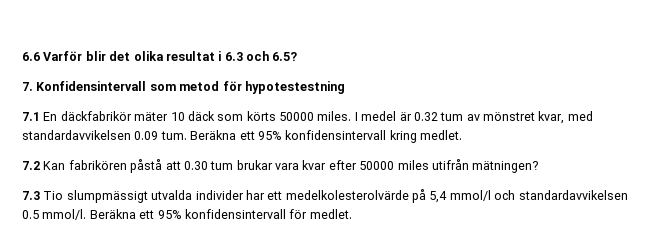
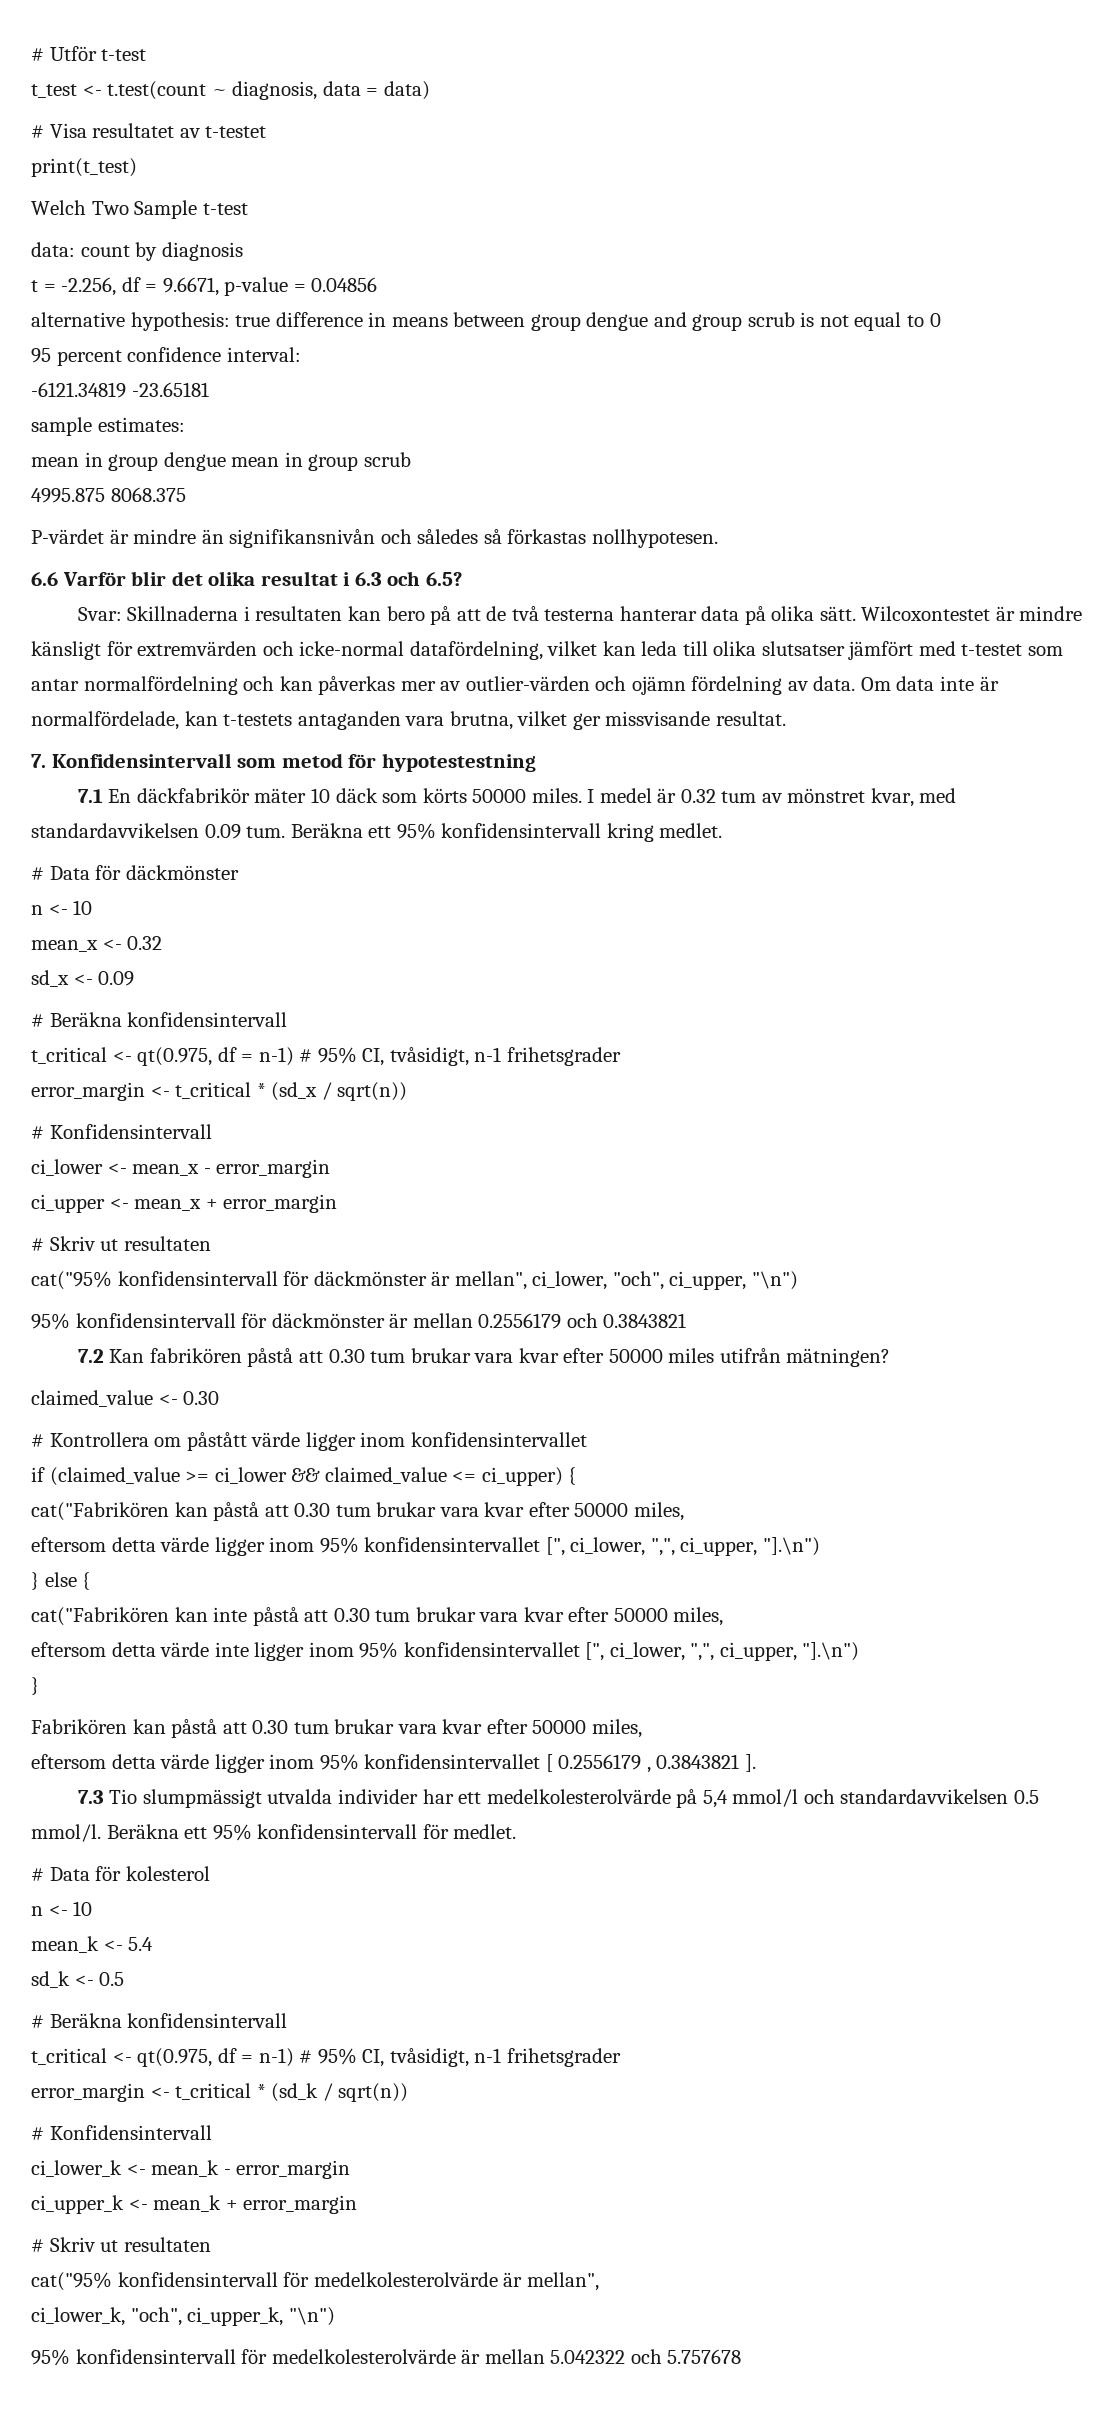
(22, 56) none -> [31,46,147,61] [31,81,430,100] [31,123,267,138] [31,158,137,177] [31,200,248,219] [31,242,243,261] [31,277,378,296] [31,312,941,331] [31,347,301,366] [31,382,209,398] [31,417,185,436] [31,452,411,471] [31,487,186,503] [31,529,718,548] # Utför t-test // t_test <- t.test(count ~ diagnosis, data = data) // # Visa resultatet av t-testet // print(t_test) // Welch Two Sample t-test // data: count by diagnosis // t = -2.256, df = 9.6671, p-value = 0.04856 // alternative hypothesis: true difference in means between group dengue and group scrub is not equal to 0 // 95 percent confidence interval: // -6121.34819 -23.65181 // sample estimates: // mean in group dengue mean in group scrub // 4995.875 8068.375 // P-värdet är mindre än signifikansnivån och således så förkastas nollhypotesen. //
(298, 56) none -> [77,606,1083,625] [31,641,1064,660] [31,676,999,695] [31,711,786,730] // Svar: Skillnaderna i resultaten kan bero på att de två testerna hanterar data på olika sätt. Wilcoxontestet är mindre känsligt för extremvärden och icke-normal datafördelning, vilket kan leda till olika slutsatser jämfört med t-testet som antar normalfördelning och kan påverkas mer av outlier-värden och ojämn fördelning av data. Om data inte är normalfördelade, kan t-testets antaganden vara brutna, vilket ger missvisande resultat.
(462, 135) none -> [31,865,239,880] [31,900,93,915] [31,936,163,952] [31,970,135,987] [31,1012,288,1027] [31,1047,621,1066] [31,1082,408,1101] [31,1124,212,1139] [31,1159,331,1178] [31,1194,338,1213] [31,1236,211,1251] [31,1271,798,1290] [31,1313,687,1330] // # Data för däckmönster // n <- 10 // mean_x <- 0.32 // sd_x <- 0.09 // # Beräkna konfidensintervall // t_critical <- qt(0.975, df = n-1) # 95% CI, tvåsidigt, n-1 frihetsgrader // error_margin <- t_critical * (sd_x / sqrt(n)) // # Konfidensintervall // ci_lower <- mean_x - error_margin // ci_upper <- mean_x + error_margin // # Skriv ut resultaten // cat("95% konfidensintervall för däckmönster är mellan", ci_lower, "och", ci_upper, "\n") // 95% konfidensintervall för däckmönster är mellan 0.2556179 och 0.3843821
(539, 167) none -> [31,1390,220,1407] [31,1432,587,1451] [31,1467,577,1486] [31,1502,684,1521] [31,1537,820,1556] [31,1572,91,1590] [31,1607,724,1626] [31,1642,860,1661] [31,1677,39,1695] [31,1719,642,1738] [31,1754,756,1773] // claimed_value <- 0.30 // # Kontrollera om påstått värde ligger inom konfidensintervallet // if (claimed_value >= ci_lower && claimed_value <= ci_upper) { // cat("Fabrikören kan påstå att 0.30 tum brukar vara kvar efter 50000 miles, // eftersom detta värde ligger inom 95% konfidensintervallet [", ci_lower, ",", ci_upper, "].\n") // } else { // cat("Fabrikören kan inte påstå att 0.30 tum brukar vara kvar efter 50000 miles, // eftersom detta värde inte ligger inom 95% konfidensintervallet [", ci_lower, ",", ci_upper, "].\n") // } // Fabrikören kan påstå att 0.30 tum brukar vara kvar efter 50000 miles, // eftersom detta värde ligger inom 95% konfidensintervallet [ 0.2556179 , 0.3843821 ].
(352, 214) none -> [31,1866,210,1881] [31,1901,93,1916] [31,1936,154,1953] [31,1971,125,1988] [31,2013,288,2028] [31,2048,621,2067] [31,2083,409,2102] [31,2125,212,2140] [31,2160,351,2179] [31,2195,358,2214] [31,2237,211,2252] [31,2272,599,2291] [31,2307,335,2326] [31,2349,742,2366] // # Data för kolesterol // n <- 10 // mean_k <- 5.4 // sd_k <- 0.5 // # Beräkna konfidensintervall // t_critical <- qt(0.975, df = n-1) # 95% CI, tvåsidigt, n-1 frihetsgrader // error_margin <- t_critical * (sd_k / sqrt(n)) // # Konfidensintervall // ci_lower_k <- mean_k - error_margin // ci_upper_k <- mean_k + error_margin // # Skriv ut resultaten // cat("95% konfidensintervall för medelkolesterolvärde är mellan", // ci_lower_k, "och", ci_upper_k, "\n") // 95% konfidensintervall för medelkolesterolvärde är mellan 5.042322 och 5.757678

